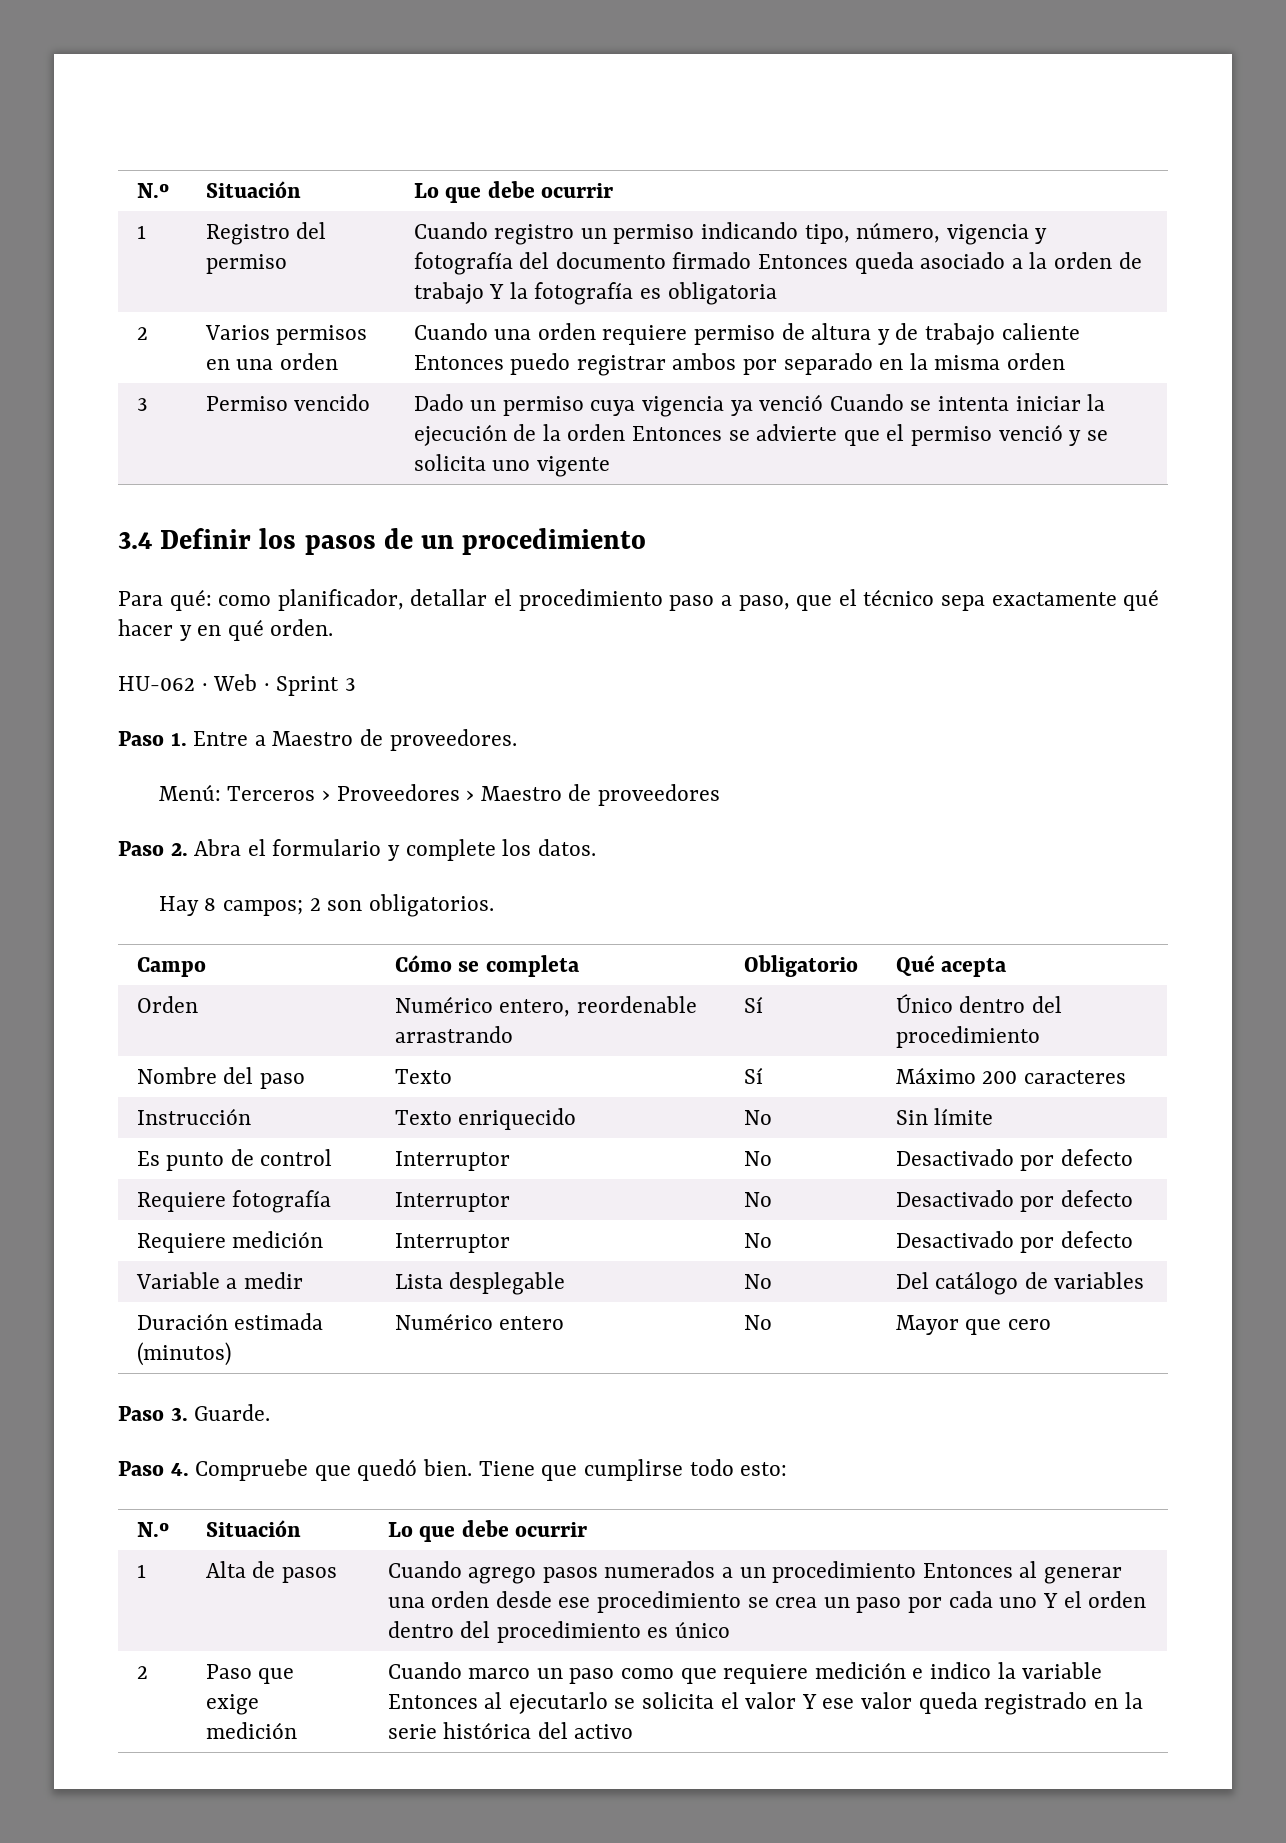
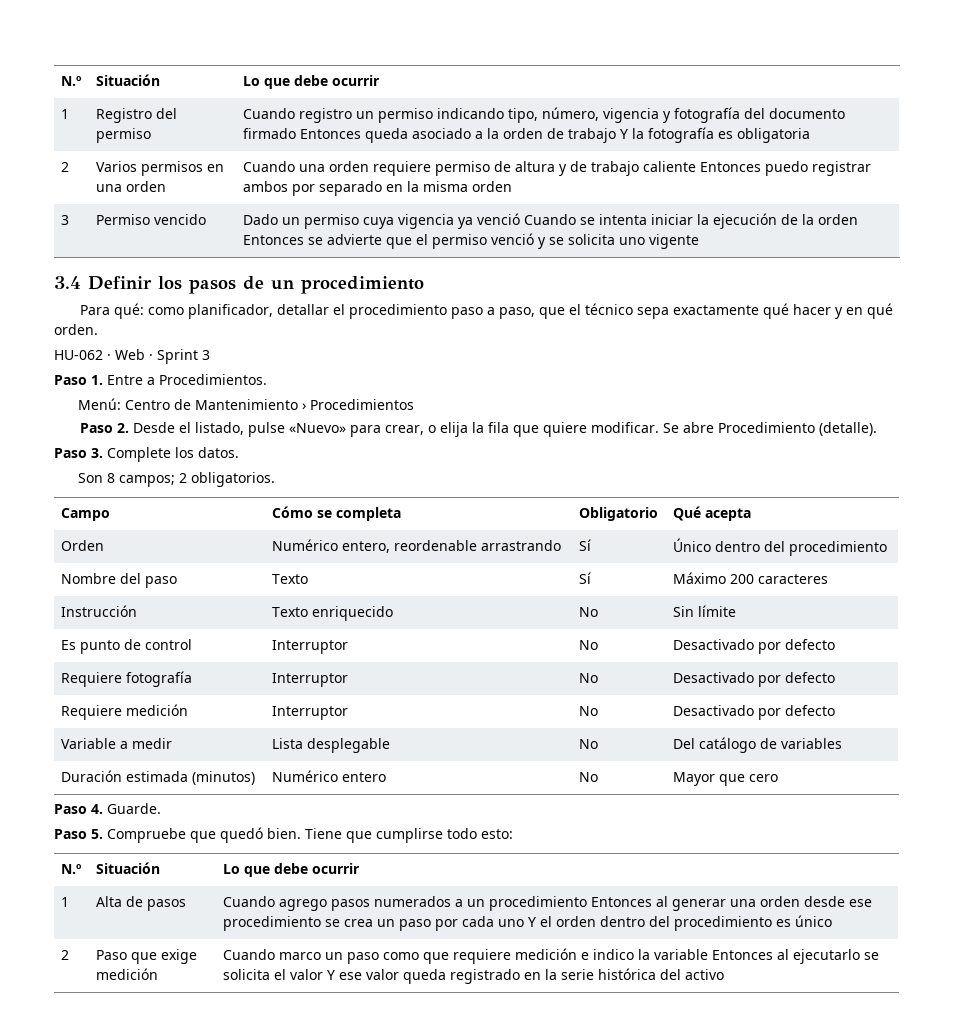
[272,729,517,751] [158,784,720,806] [118,839,496,861] Maestro de proveedores. // Menú: Terceros › Proveedores › Maestro de proveedores // Paso 2. Abra el formulario y complete -> [159,374,267,385] [77,398,414,410] [80,422,878,437] [54,447,171,462] Procedimientos. // Menú: Centro de Mantenimiento › Procedimientos // Paso 2. Desde el listado, pulse «Nuevo» para crear, o elija la fila que quiere modificar. Se abre Procedimiento (detalle). // Paso 3. Complete
[158,896,199,916] Hay -> [77,473,103,483] Son
[327,900,363,911] son -> (187, 478) none
[170,1407,188,1421] 3. -> [91,804,103,814] 4.
[170,1463,189,1476] 4. -> [91,829,103,839] 5.

